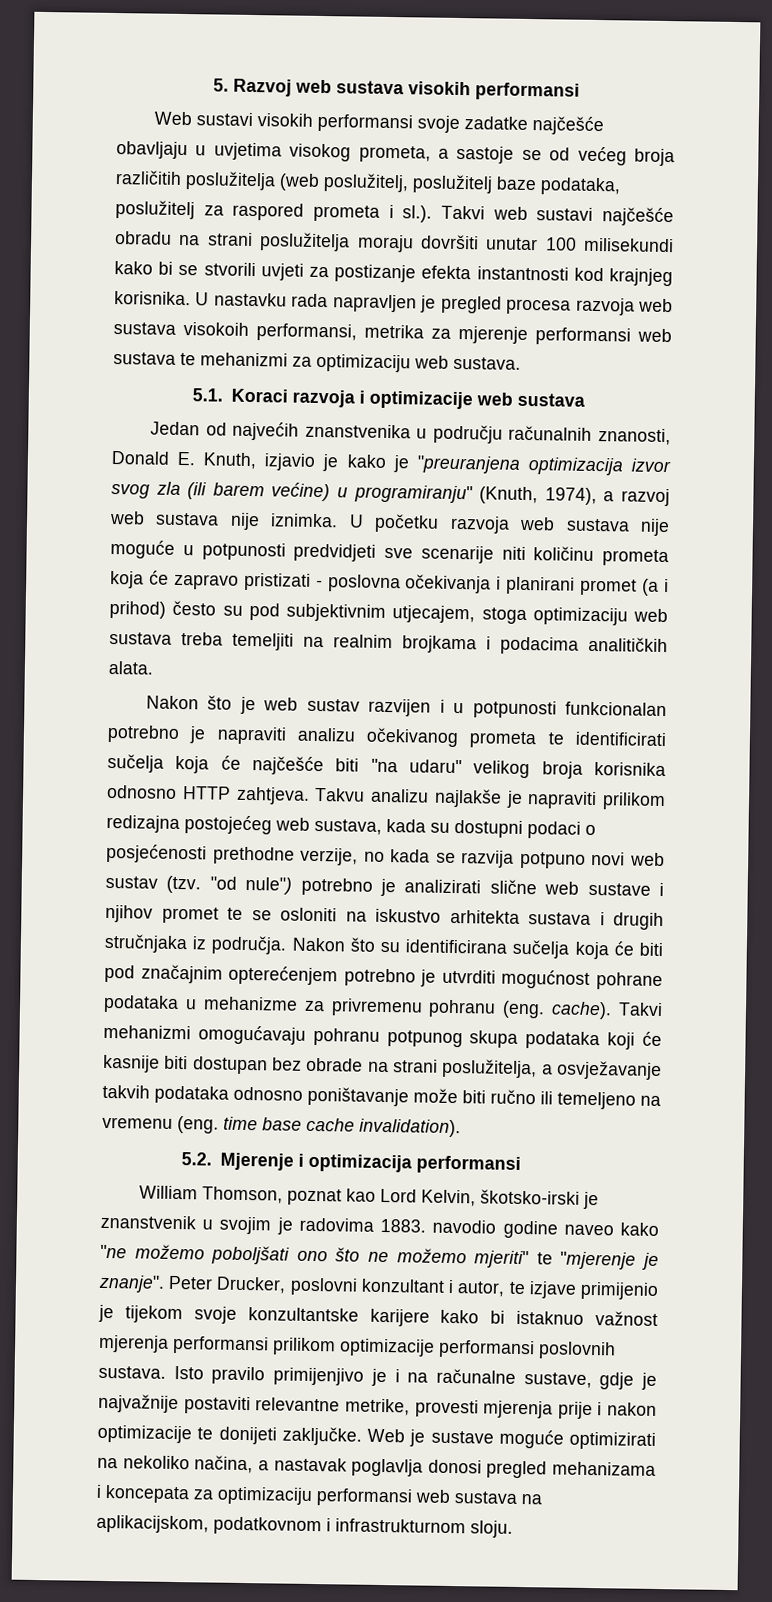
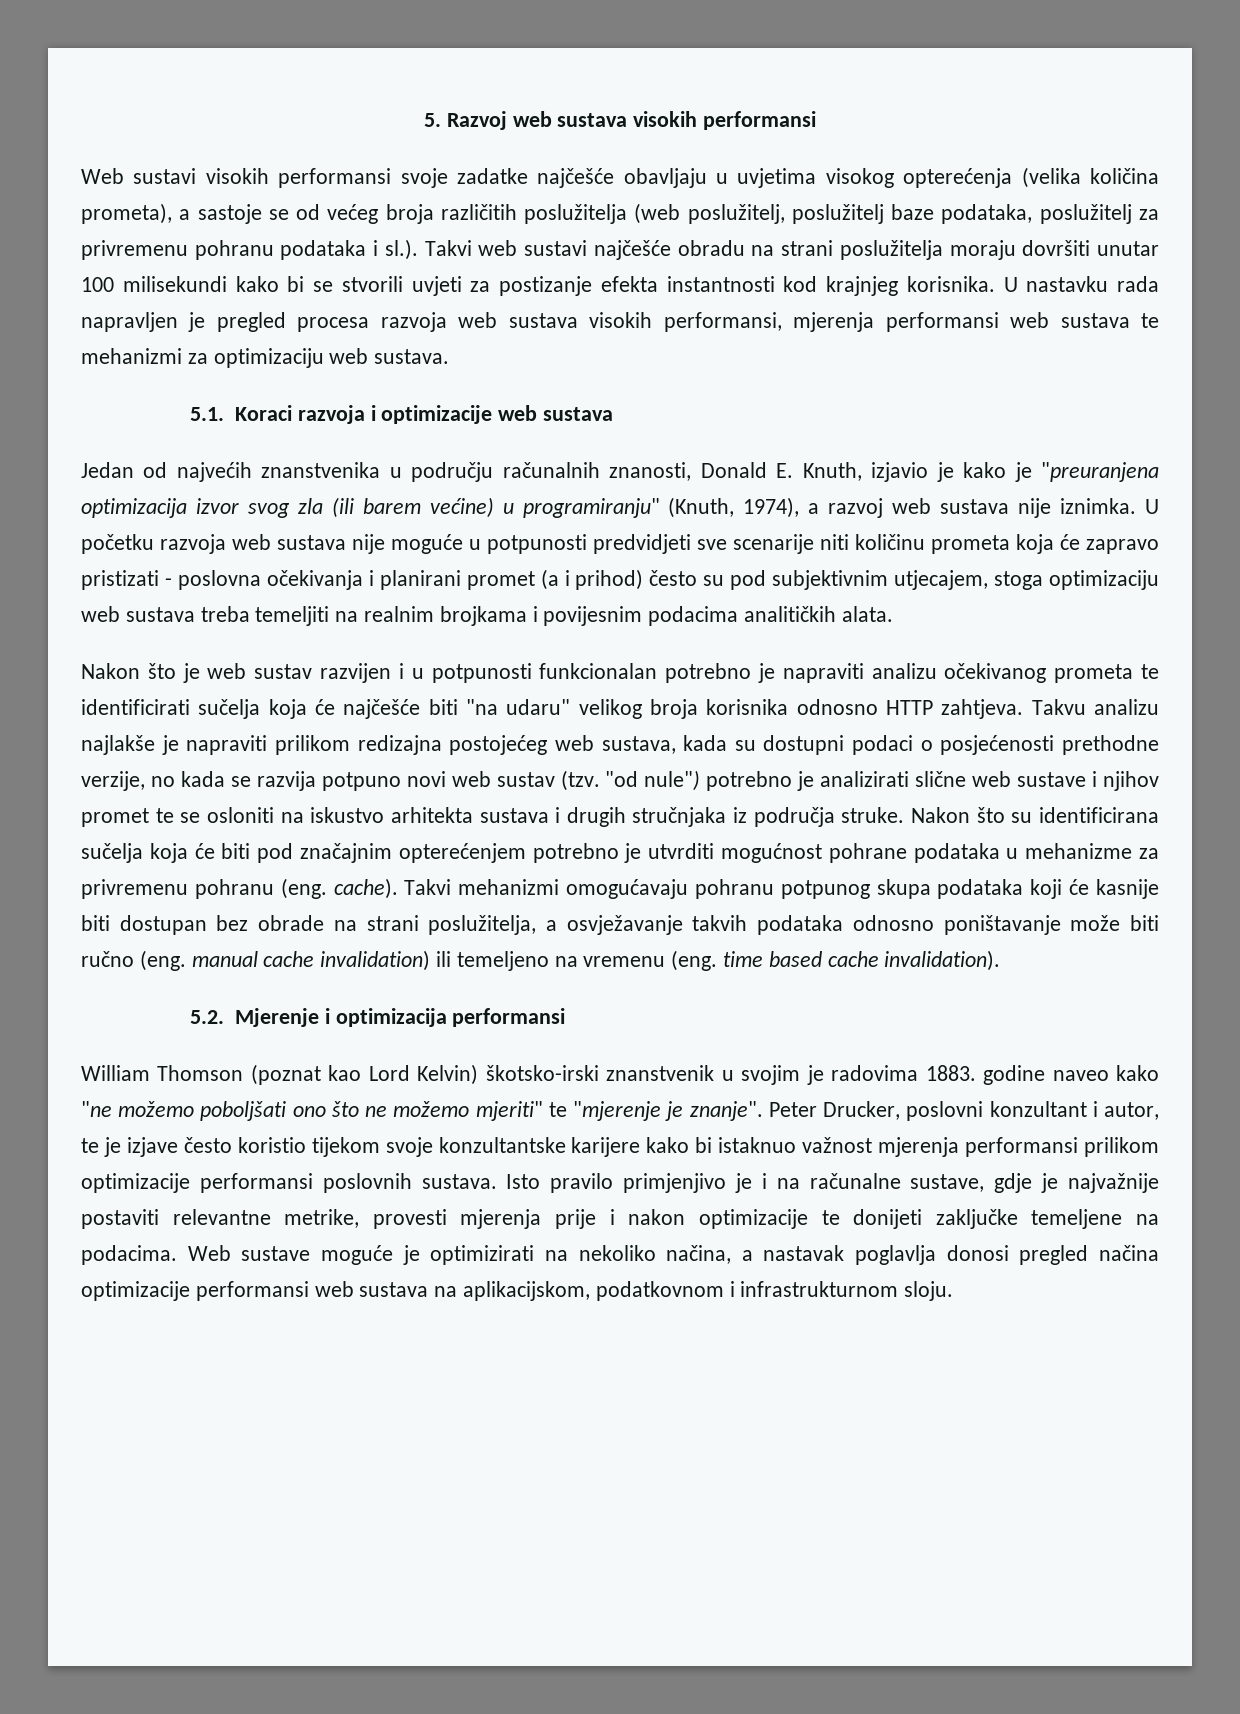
[358,145,431,163] prometa, -> [903,167,1159,188] [81,203,172,224] opterećenja (velika količina prometa),
[232,202,380,222] raspored prometa -> [81,240,367,260] privremenu pohranu podataka
[183,322,528,345] visokoih performansi, metrika za mjerenje -> [589,312,875,332] visokih performansi, mjerenja
(491, 643) none -> [543,606,643,626] povijesnim
[211,935,288,955] područja. -> [753,807,905,827] područja struke.
(536, 1097) none -> [139,950,431,971] (eng. manual cache invalidation)
[262,1117,302,1131] base -> [768,951,822,967] based
[201,1186,599,1210] Thomson, poznat kao Lord Kelvin, škotsko-irski je -> [157,1064,599,1085] Thomson (poznat kao Lord Kelvin) škotsko-irski
[432,1219,497,1234] navodio -> (976, 1073) none
[528,1281,659,1300] [98,1304,114,1323] izjave primijenio je -> [103,1137,306,1157] je izjave često koristio
[273,1367,365,1386] primijenjivo -> [623,1173,727,1193] primjenjivo
[281,1426,426,1447] zaključke. Web je -> [935,1209,1160,1229] [81,1245,231,1265] zaključke temeljene na podacima. Web
(564, 1439) none -> [402,1245,420,1265] je
[552,1461,656,1476] [96,1484,313,1505] mehanizama i koncepata za optimizaciju -> [1098,1245,1159,1261] [81,1281,190,1301] načina optimizacije

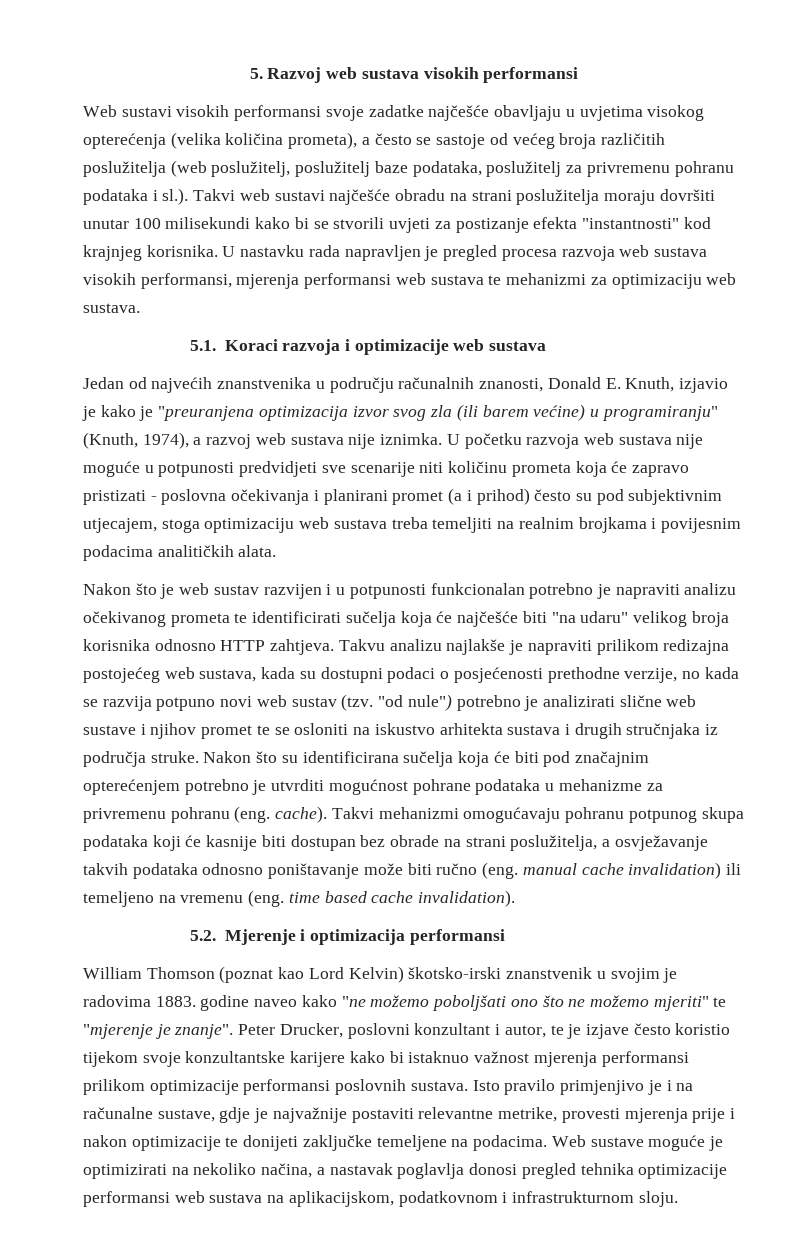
[197,204,289,224] sastoje se -> [374,133,486,149] često se sastoje
[666,276,775,292] instantnosti -> [581,218,679,229] "instantnosti"
[1098,1245,1159,1261] načina -> [580,1163,634,1175] tehnika

